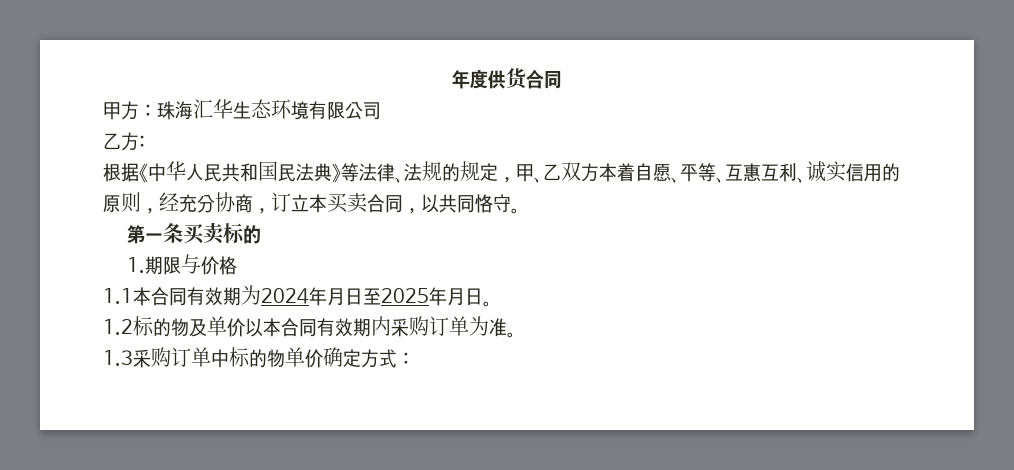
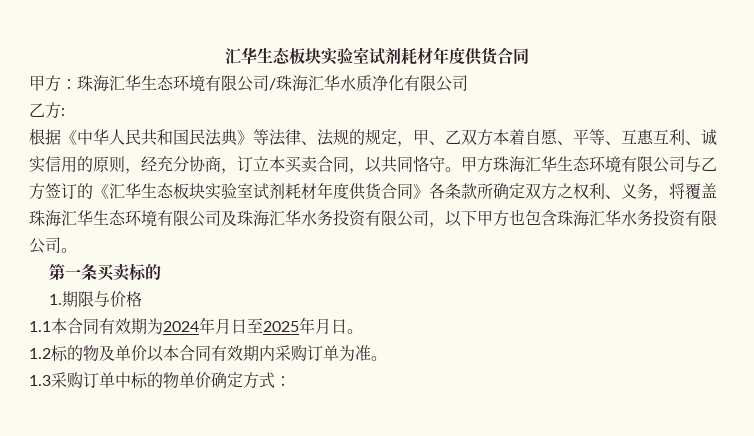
(452, 79) none -> [225,47,433,65] 汇华生态板块实验室试剂耗材
(381, 111) none -> [269,75,468,92] /珠海汇华水质净化有限公司
(520, 211) none -> [461,156,717,173] [29,182,717,201] [29,209,717,228] [29,237,77,254] 甲方珠海汇华生态环境有限公司与乙方签订的《汇华生态板块实验室试剂耗材年度供货合同》各条款所确定双方之权利、义务，将覆盖珠海汇华生态环境有限公司及珠海汇华水务投资有限公司，以下甲方也包含珠海汇华水务投资有限公司。

